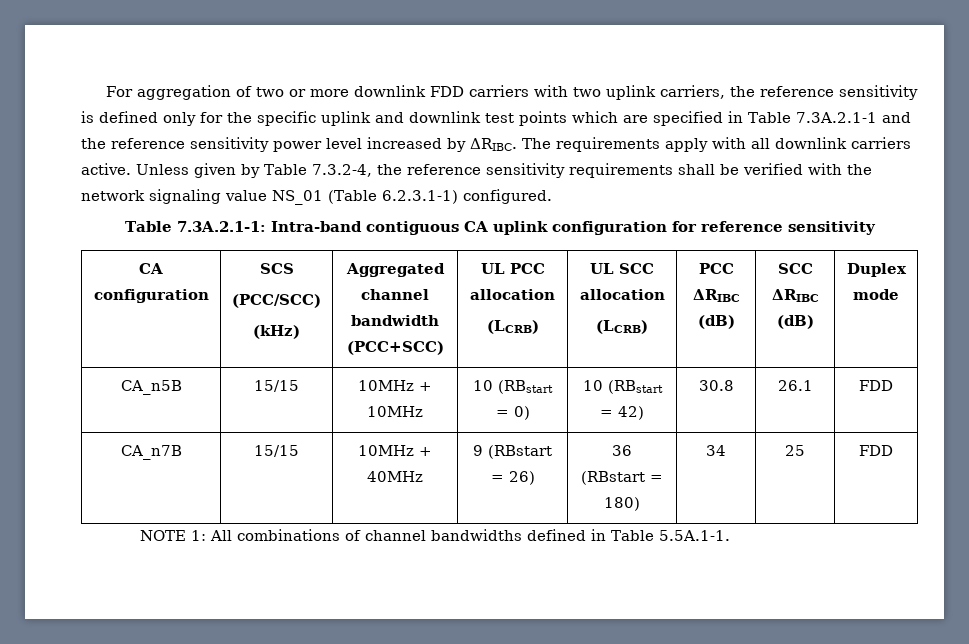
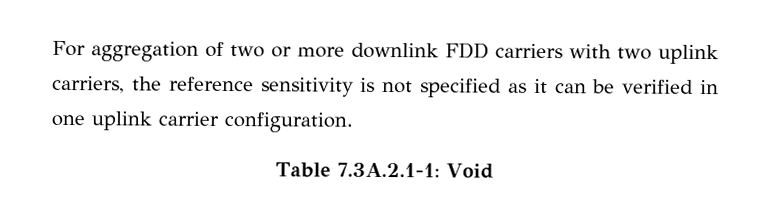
[99,111,911,126] [81,137,911,152] [81,163,872,178] [81,189,552,205] [125,221,876,235] [139,263,163,274] [93,289,209,303] [259,263,294,274] [232,294,321,308] [253,325,300,339] [345,263,445,277] [361,289,429,300] [351,315,439,326] [346,341,444,355] [480,263,545,274] [470,289,555,300] [486,320,539,334] [590,263,654,274] [579,289,665,300] [596,320,648,334] [698,263,734,274] [692,289,740,302] [697,315,735,329] [777,263,813,274] [771,289,819,302] [776,315,814,329] [846,263,907,277] [853,289,899,300] [120,380,182,395] [254,380,299,392] [358,380,432,391] [367,406,423,417] [473,380,553,394] [495,406,530,420] [582,380,663,394] [600,406,644,420] [698,380,734,391] [777,380,813,391] [859,380,893,391] [120,445,182,460] [254,445,299,457] [358,445,432,456] [367,471,423,482] [473,445,552,459] [490,471,535,485] [612,445,632,456] [581,471,663,485] [604,497,640,511] [706,445,726,456] [785,445,805,456] [859,445,893,456] [140,529,730,541] defined only for the specific uplink and downlink test points which are specified in Table 7.3A.2.1-1 and the reference sensitivity power level increased by ΔRIBC. The requirements apply with all downlink carriers active. Unless given by Table 7.3.2-4, the reference sensitivity requirements shall be verified with the network signaling value NS_01 (Table 6.2.3.1-1) configured. // Table 7.3A.2.1-1: Intra-band contiguous CA uplink configuration for reference sensitivity // CA configuration | SCS // (PCC/SCC) // (kHz) | Aggregated channel bandwidth (PCC+SCC) | UL PCC allocation // (LCRB) | UL SCC allocation // (LCRB) | PCC ΔRIBC (dB) | SCC ΔRIBC (dB) | Duplex mode // CA_n5B | 15/15 | 10MHz + 10MHz | 10 (RBstart = 0) | 10 (RBstart = 42) | 30.8 | 26.1 | FDD // CA_n7B | 15/15 | 10MHz + 40MHz | 9 (RBstart = 26) | 36 (RBstart = 180) | 34 | 25 | FDD // NOTE 1: All combinations of channel bandwidths defined in Table 5.5A.1-1. -> [382,78,719,98] [51,111,353,133] [275,162,494,179] not specified as it can be verified in one uplink carrier configuration. // Table 7.3A.2.1-1: Void

